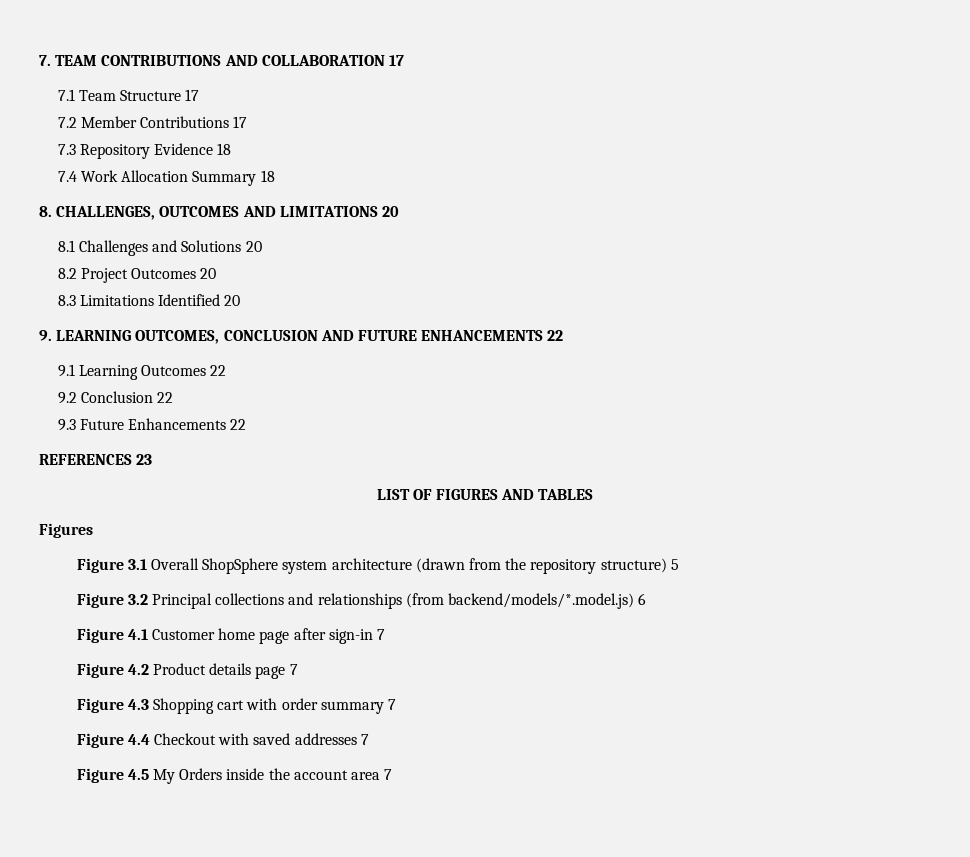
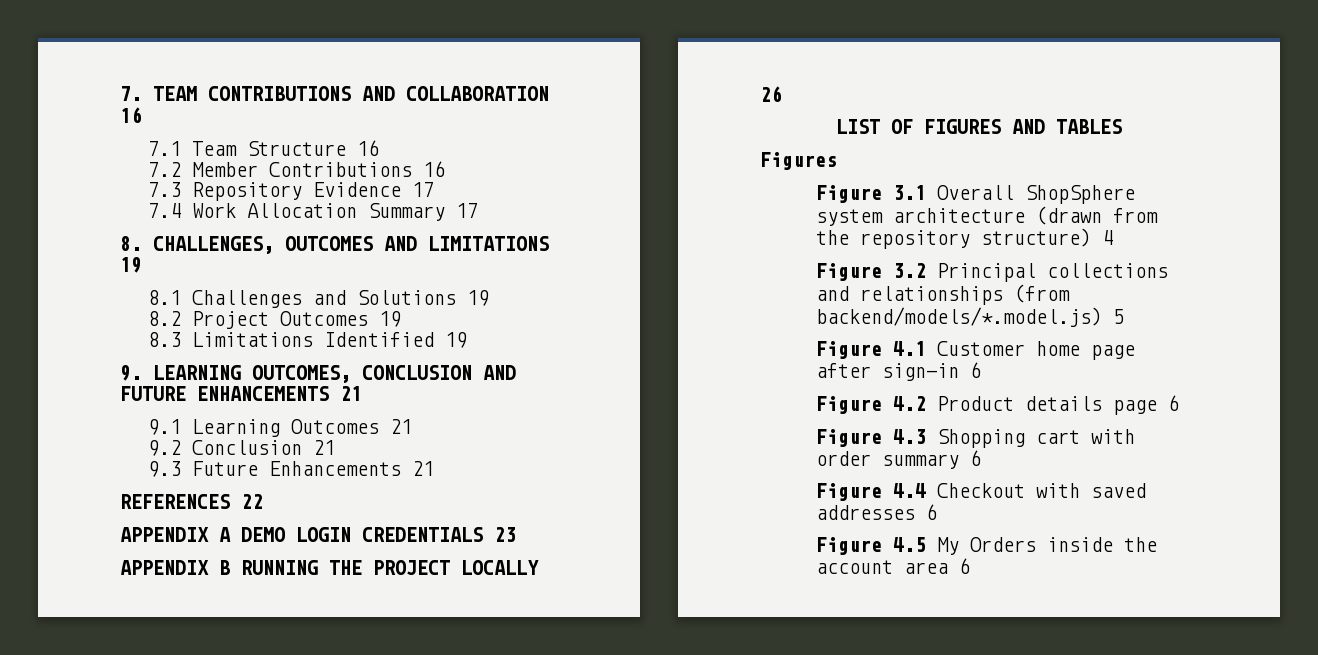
[388,55,404,66] 17 -> [120,107,142,123] 16
[185,89,200,101] 17 -> [357,140,380,156] 16
[233,116,248,128] 17 -> [423,161,446,177] 16
[217,143,232,155] 18 -> [412,182,435,197] 17
[260,170,275,182] 18 -> [456,203,479,218] 17
[381,206,399,217] 20 -> [120,257,142,273] 19
[245,241,262,252] 20 -> [467,290,490,306] 19
[200,268,217,279] 20 -> [379,311,402,327] 19
[224,295,241,306] 20 -> [445,332,468,348] 19
[547,330,564,341] 22 -> [340,386,362,401] 21
[210,365,227,376] 22 -> [390,419,413,434] 21
[157,392,174,403] 22 -> [313,440,336,455] 21
[230,419,247,430] [39,454,153,465] 22 // REFERENCES 23 -> [412,461,435,476] [120,494,263,509] [120,527,516,542] [120,560,539,575] [760,86,782,102] 21 // REFERENCES 22 // APPENDIX A DEMO LOGIN CREDENTIALS 23 // APPENDIX B RUNNING THE PROJECT LOCALLY 26
[670,559,679,570] 5 -> [1102,230,1114,245] 4
[638,593,647,605] 6 -> [1113,309,1125,324] 5
[376,629,385,640] 7 -> [970,362,982,378] 6
[289,664,298,675] 7 -> [1168,395,1180,411] 6
[387,699,396,710] 7 -> [970,450,982,466] 6
[360,734,369,745] 7 -> [926,504,938,520] 6
[384,769,393,780] 7 -> [959,558,971,574] 6

